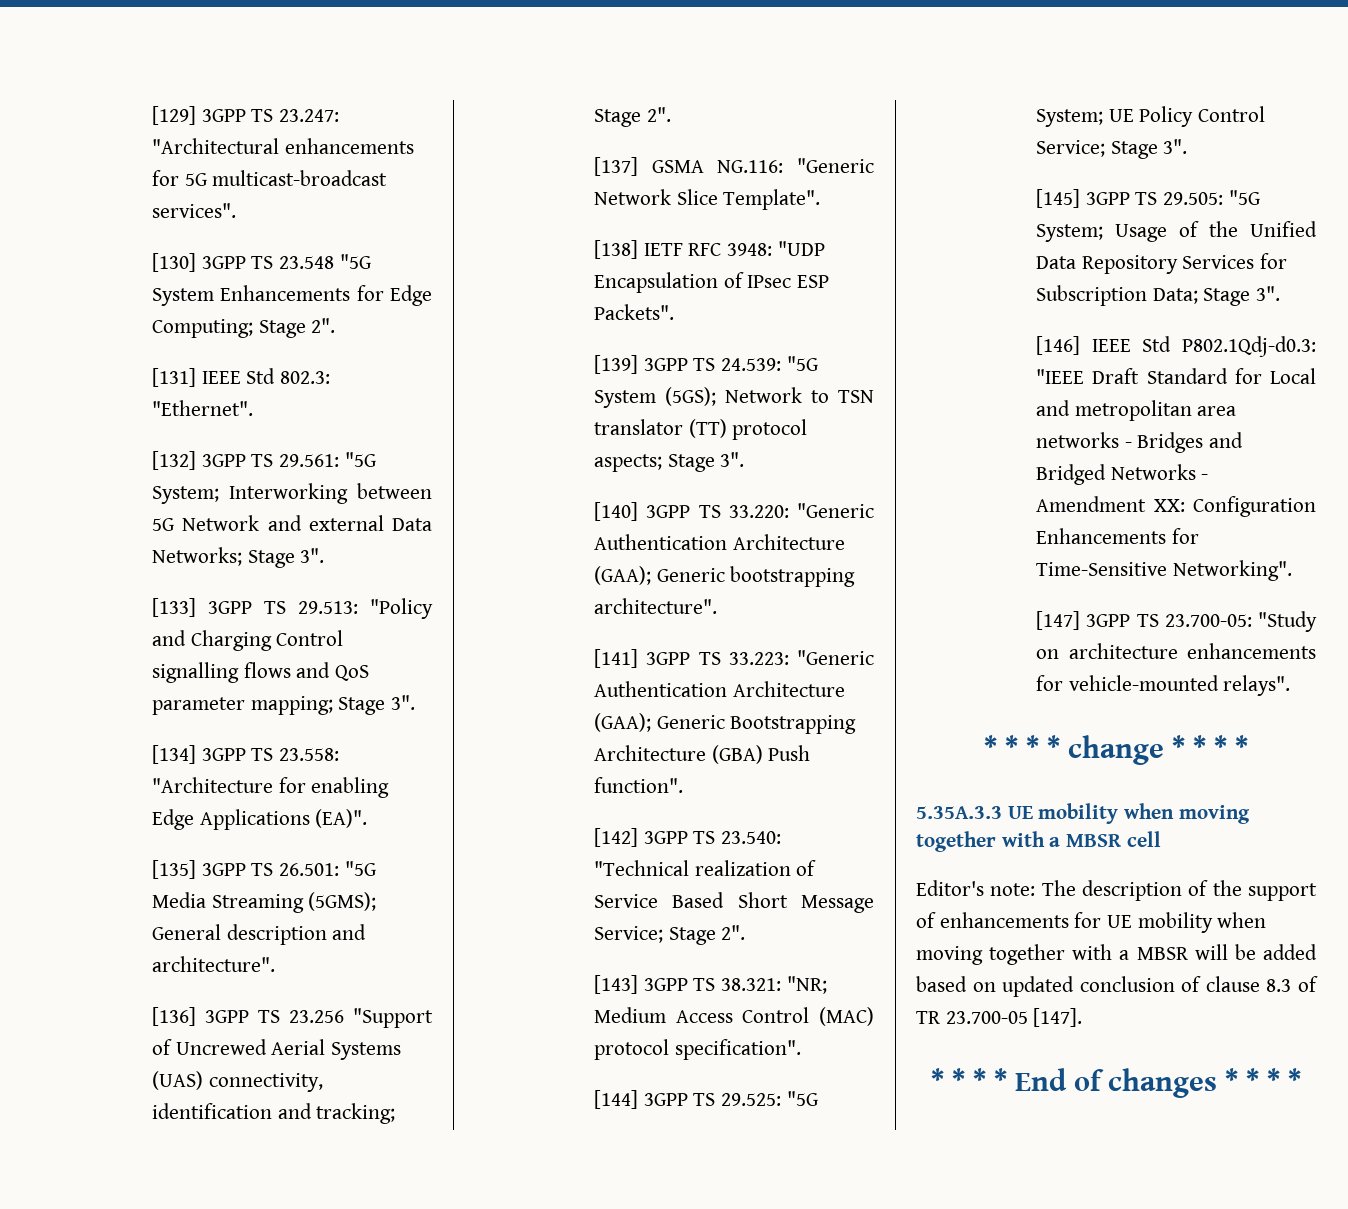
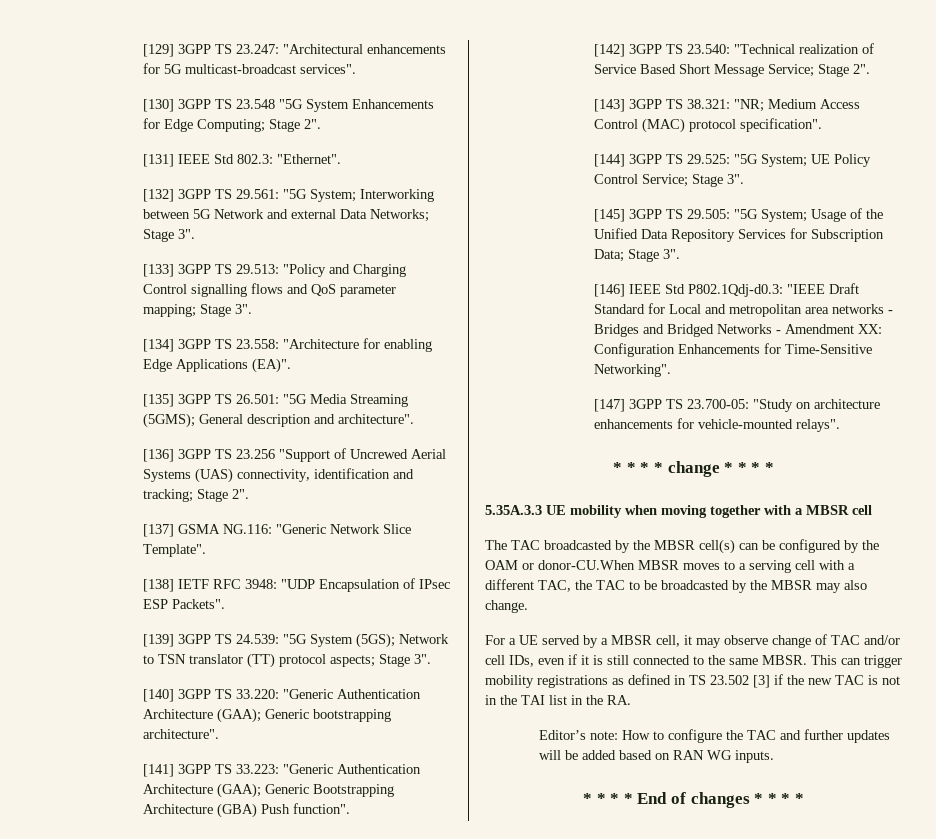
[916,880,1317,901] [916,912,1267,933] [916,944,1189,965] Editor's note: The description of the support of enhancements for UE mobility when moving together with a MBSR -> [485,539,879,554] [485,560,855,573] [485,579,867,593] [485,600,528,613] [485,634,900,648] [485,654,902,668] [485,674,900,688] [485,695,631,705] [539,729,891,743] The TAC broadcasted by the MBSR cell(s) can be configured by the OAM or donor-CU.When MBSR moves to a serving cell with a different TAC, the TAC to be broadcasted by the MBSR may also change. // For a UE served by a MBSR cell, it may observe change of TAC and/or cell IDs, even if it is still connected to the same MBSR. This can trigger mobility registrations as defined in TS 23.502 [3] if the new TAC is not in the TAI list in the RA. // Editor’s note: How to configure the TAC and further updates
[1002,976,1318,997] [916,1008,1083,1027] updated conclusion of clause 8.3 of TR 23.700-05 [147]. -> [673,750,775,763] RAN WG inputs.

